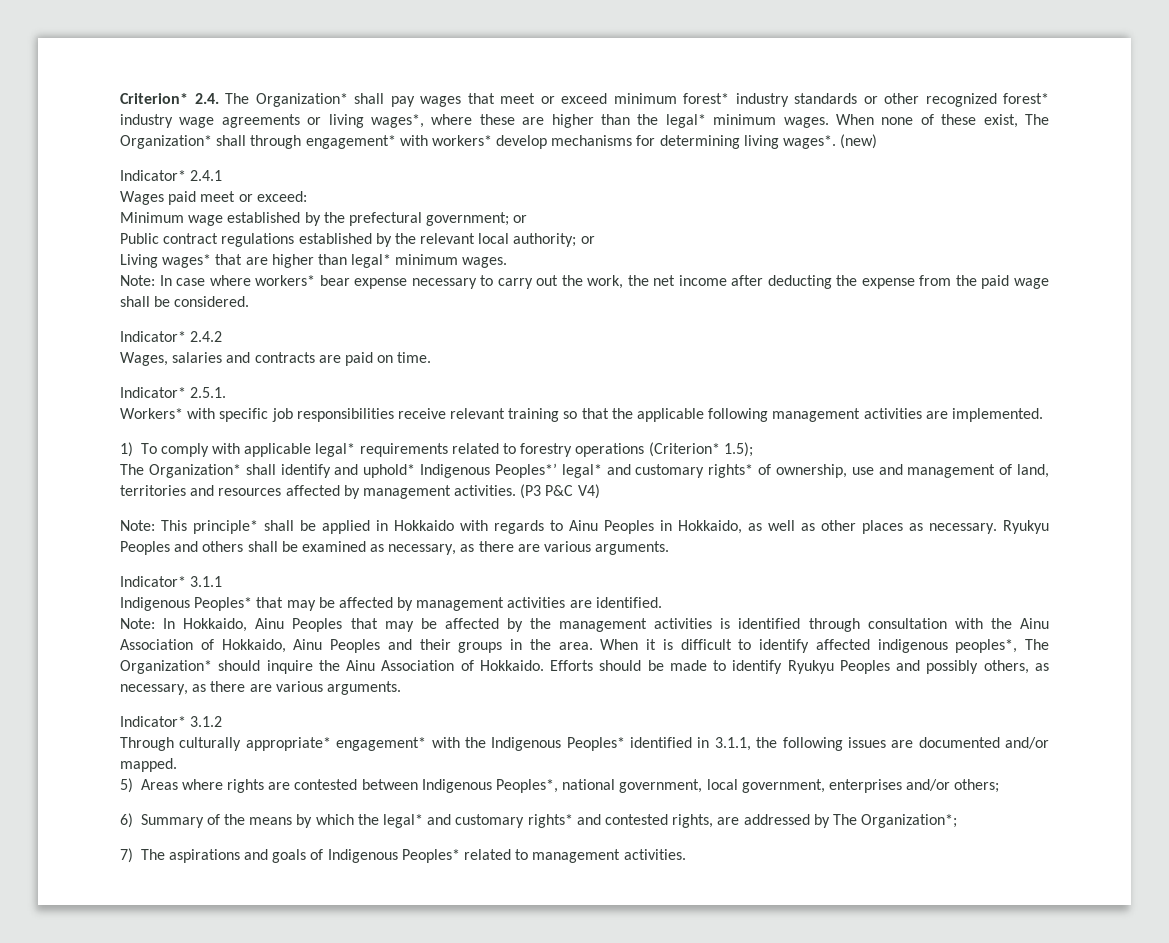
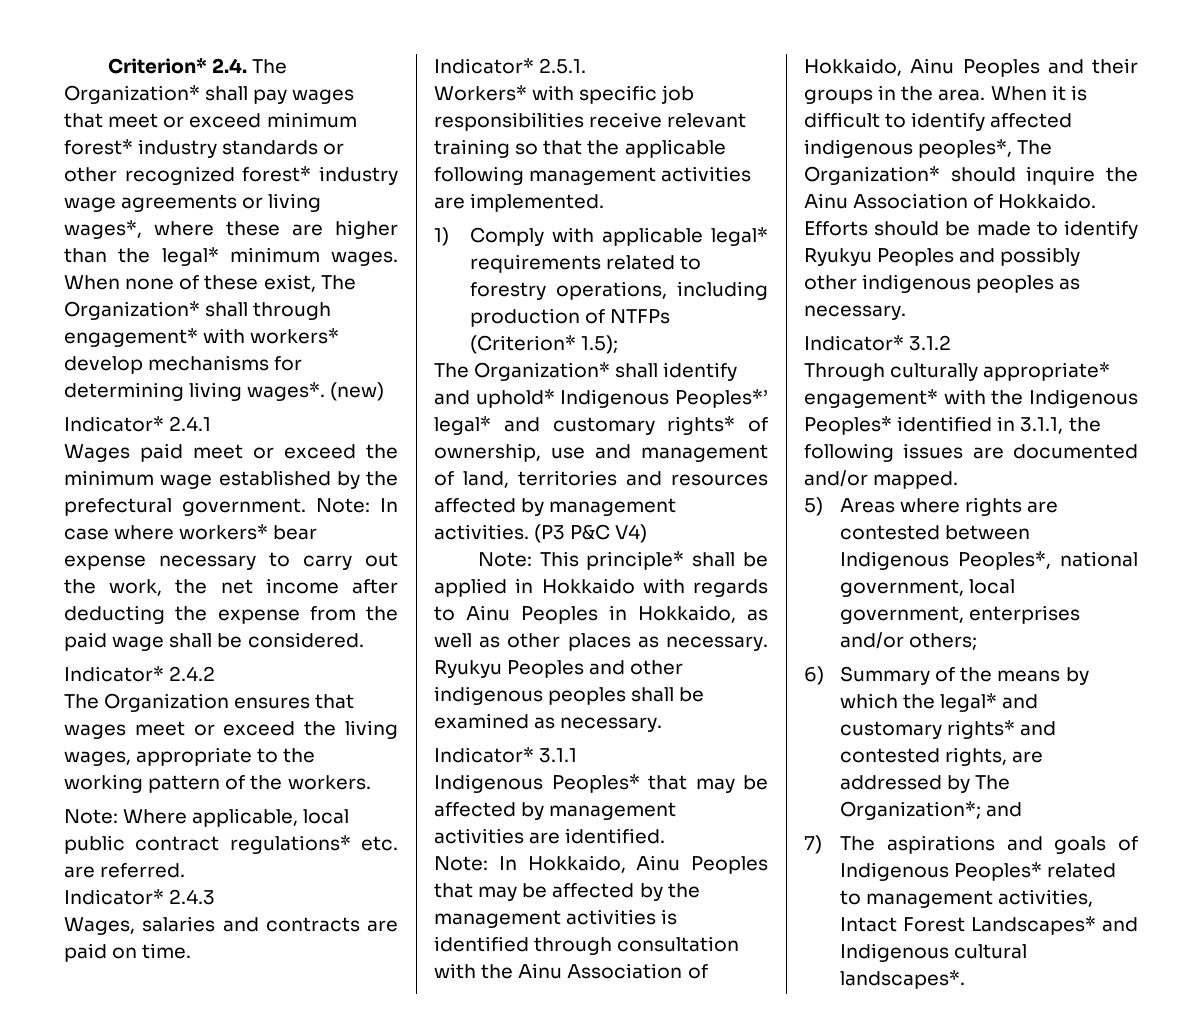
[256,191,307,202] [120,212,184,223] exceed: // Minimum -> [284,444,398,459] [64,470,154,486] exceed the minimum
[426,212,528,226] [120,233,595,247] [120,254,508,268] government; or // Public contract regulations established by the relevant local authority; or // Living wages* that are higher than legal* minimum wages. // -> [182,498,306,516] government.
(223, 336) none -> [64,693,355,712] [64,720,399,739] [64,747,316,766] [64,774,371,793] [64,808,350,827] [64,835,398,854] [64,863,186,878] [64,889,216,905] // The Organization ensures that wages meet or exceed the living wages, appropriate to the working pattern of the workers. // Note: Where applicable, local public contract regulations* etc. are referred. // Indicator* 2.4.3
[140,443,209,457] To comply -> [470,227,545,246] Comply
[575,443,645,457] operations -> [556,281,768,300] [470,308,671,327] operations, including production of NTFPs
[202,541,244,552] others -> [630,660,684,675] [434,686,627,705] other indigenous peoples
[388,541,670,555] necessary, as there are various arguments. -> [560,717,663,732] necessary.
[983,660,1050,674] [120,681,401,695] others, as necessary, as there are various arguments. -> [804,274,1081,293] [804,305,906,320] other indigenous peoples as necessary.
(958, 821) none -> [986,802,1023,817] and
[623,849,686,860] activities. -> [998,889,1094,907] [840,916,1138,935] [840,943,1028,962] [840,970,966,989] activities, Intact Forest Landscapes* and Indigenous cultural landscapes*.

